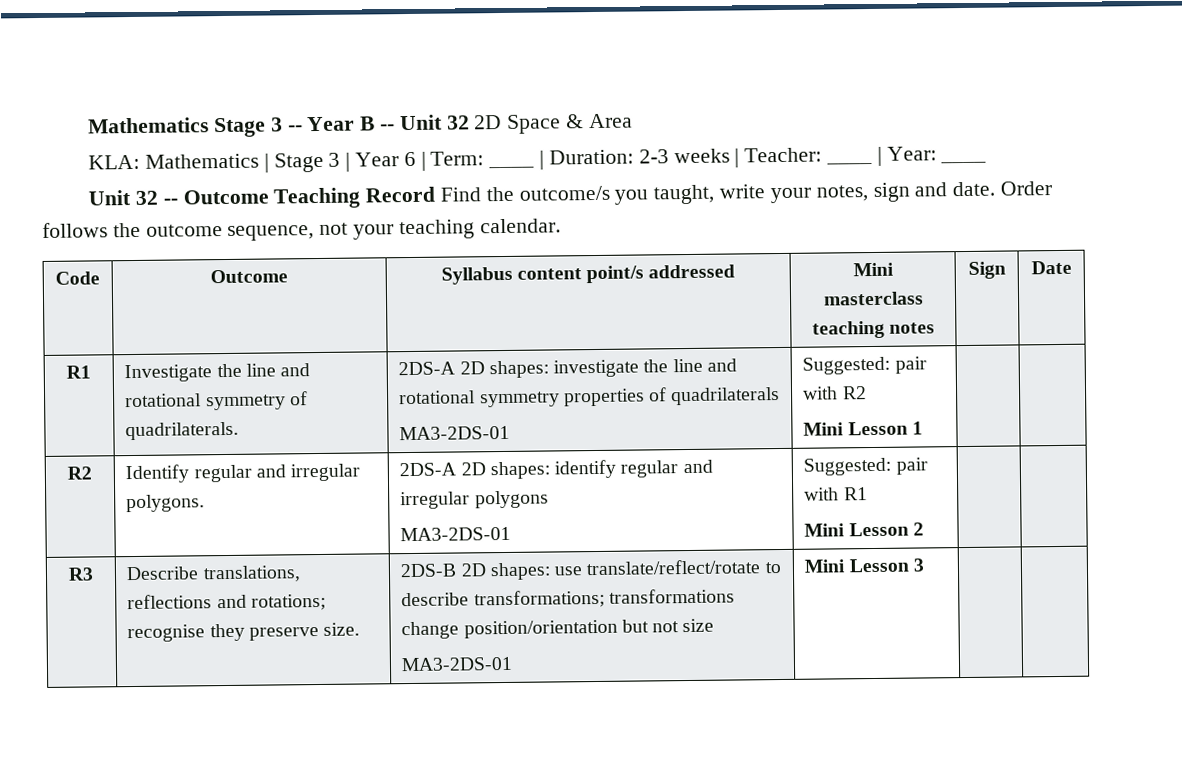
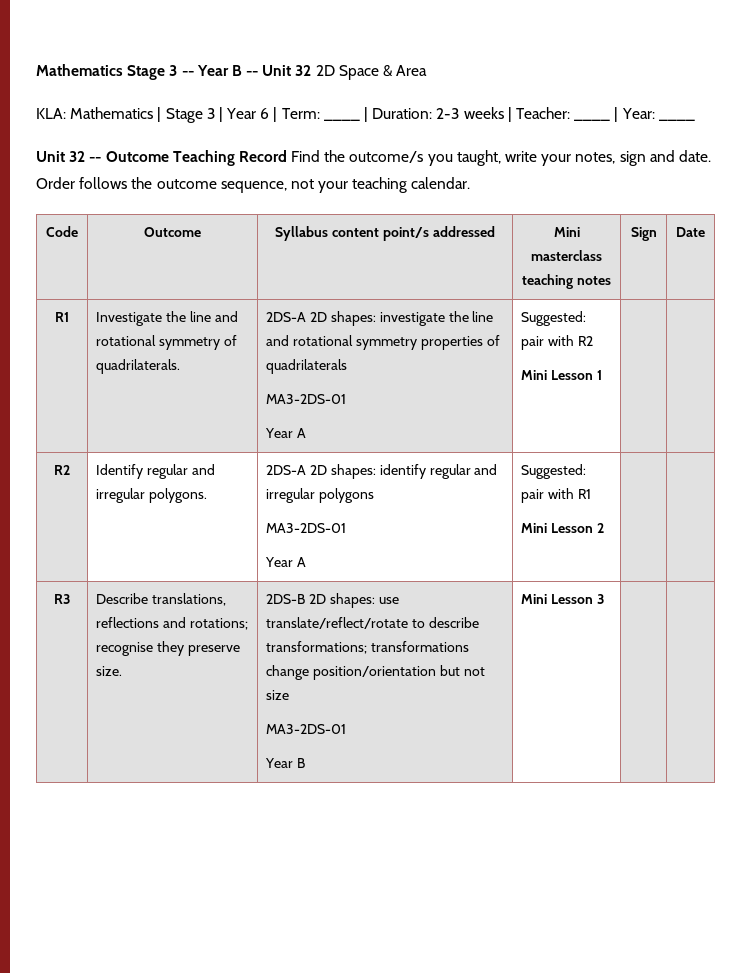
(511, 433) none -> [265,428,307,438] // Year A
(512, 534) none -> [265,557,307,567] // Year A
(514, 664) none -> [265,758,306,768] // Year B

